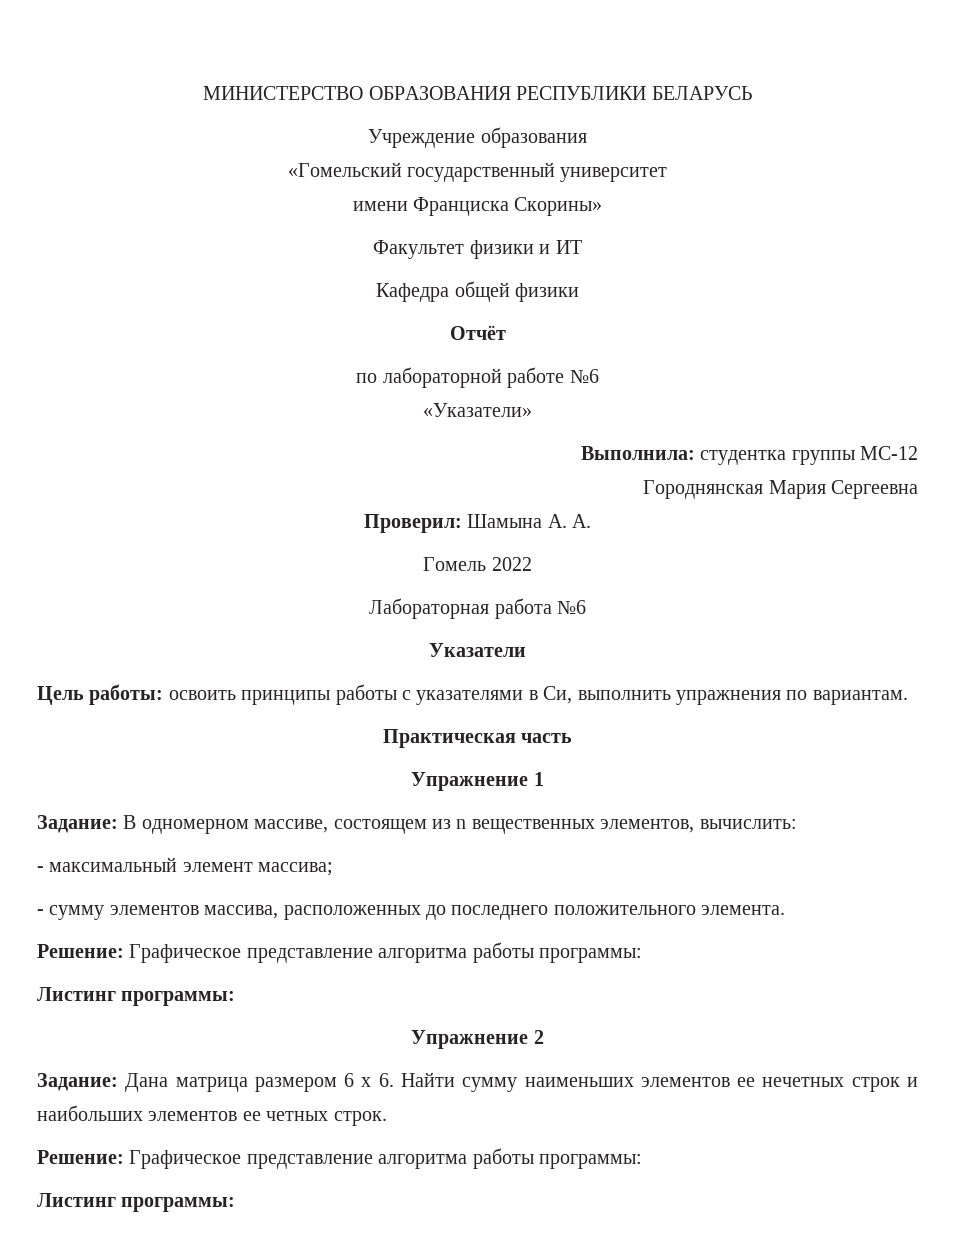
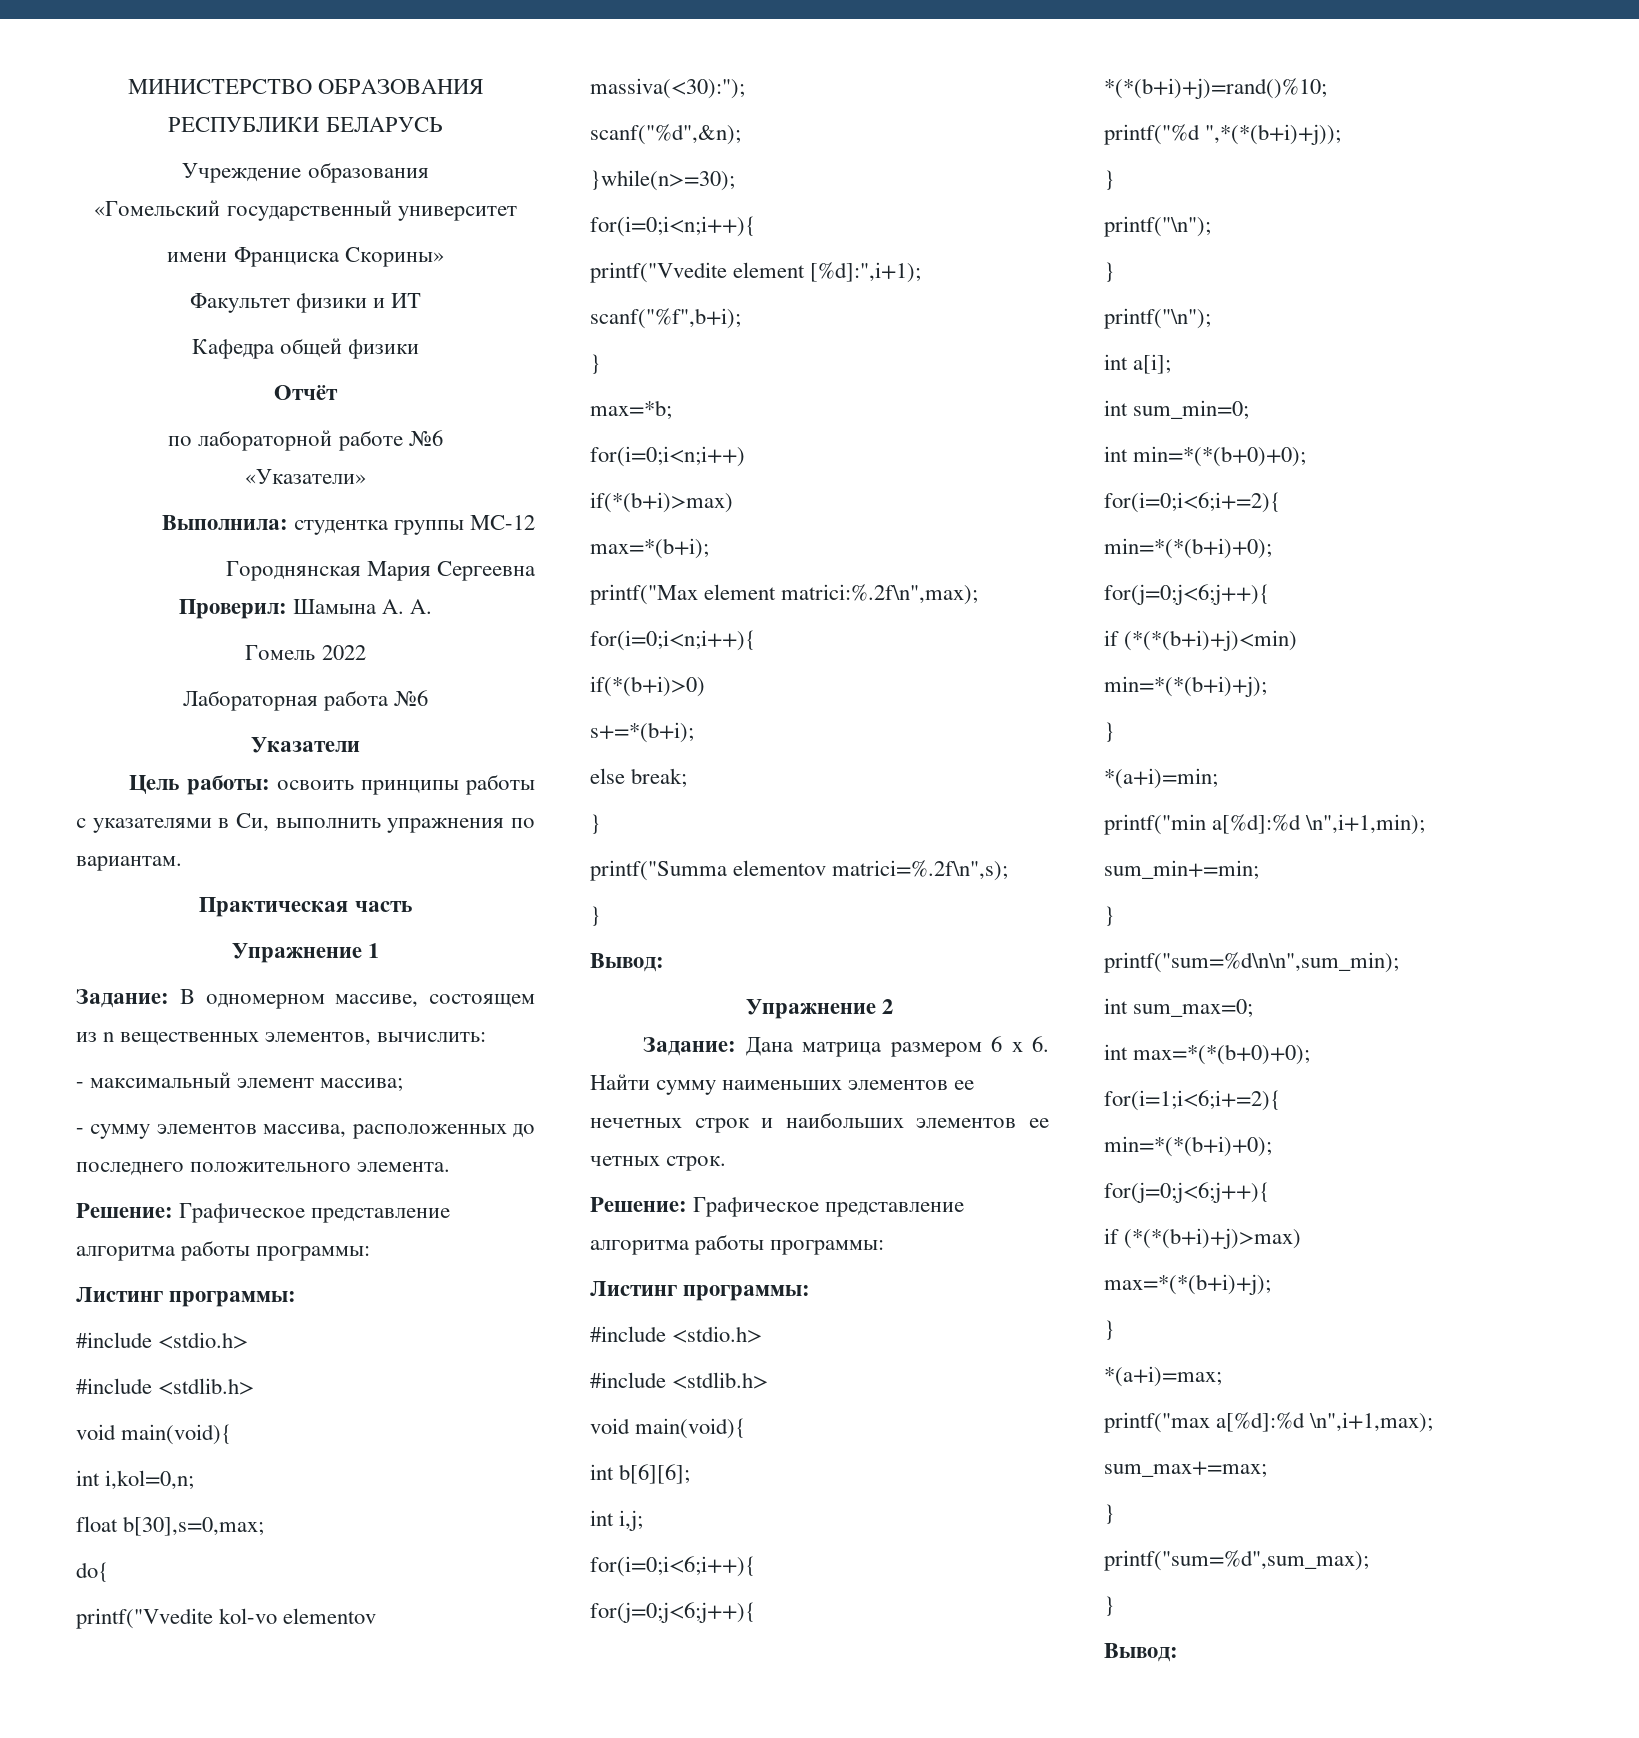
(236, 998) none -> [76,1332,249,1349] [76,1378,255,1395] [76,1424,233,1445] [76,1470,195,1490] [76,1516,265,1536] [76,1562,109,1582] [76,1608,377,1629] [590,78,745,99] [590,124,741,145] [590,170,735,191] [590,216,756,237] [590,262,922,283] [590,308,741,329] [590,354,601,374] [590,400,672,420] [590,446,745,467] [590,492,733,513] [590,538,709,559] [590,584,979,605] [590,630,756,651] [590,676,705,697] [590,722,694,743] [590,768,688,788] [590,814,601,834] [590,860,1009,881] [590,906,601,926] [590,953,664,972] // #include <stdio.h> // #include <stdlib.h> // void main(void){ // int i,kol=0,n; // float b[30],s=0,max; // do{ // printf("Vvedite kol-vo elementov massiva(<30):"); // scanf("%d",&n); // }while(n>=30); // for(i=0;i<n;i++){ // printf("Vvedite element [%d]:",i+1); // scanf("%f",b+i); // } // max=*b; // for(i=0;i<n;i++) // if(*(b+i)>max) // max=*(b+i); // printf("Max element matrici:%.2f\n",max); // for(i=0;i<n;i++){ // if(*(b+i)>0) // s+=*(b+i); // else break; // } // printf("Summa elementov matrici=%.2f\n",s); // } // Вывод:
(236, 1204) none -> [590,1326,763,1343] [590,1372,769,1389] [590,1418,747,1439] [590,1464,691,1484] [590,1510,644,1531] [590,1556,756,1577] [590,1602,756,1623] [1104,78,1327,99] [1104,124,1342,145] [1104,170,1115,190] [1104,216,1211,237] [1104,262,1115,282] [1104,308,1211,329] [1104,354,1172,374] [1104,400,1250,420] [1104,446,1307,467] [1104,492,1281,513] [1104,538,1272,559] [1104,584,1270,605] [1104,630,1298,651] [1104,676,1267,697] [1104,722,1115,742] [1104,768,1218,789] [1104,814,1426,835] [1104,860,1259,880] [1104,906,1115,926] [1104,952,1399,973] [1104,998,1254,1018] [1104,1044,1311,1065] [1104,1090,1281,1111] [1104,1136,1272,1157] [1104,1182,1270,1203] [1104,1228,1302,1249] [1104,1274,1271,1295] [1104,1320,1115,1340] [1104,1366,1222,1387] [1104,1412,1434,1433] [1104,1461,1267,1478] [1104,1504,1115,1524] [1104,1550,1369,1571] [1104,1596,1115,1616] [1104,1643,1178,1662] // #include <stdio.h> // #include <stdlib.h> // void main(void){ // int b[6][6]; // int i,j; // for(i=0;i<6;i++){ // for(j=0;j<6;j++){ // *(*(b+i)+j)=rand()%10; // printf("%d ",*(*(b+i)+j)); // } // printf("\n"); // } // printf("\n"); // int a[i]; // int sum_min=0; // int min=*(*(b+0)+0); // for(i=0;i<6;i+=2){ // min=*(*(b+i)+0); // for(j=0;j<6;j++){ // if (*(*(b+i)+j)<min) // min=*(*(b+i)+j); // } // *(a+i)=min; // printf("min a[%d]:%d \n",i+1,min); // sum_min+=min; // } // printf("sum=%d\n\n",sum_min); // int sum_max=0; // int max=*(*(b+0)+0); // for(i=1;i<6;i+=2){ // min=*(*(b+i)+0); // for(j=0;j<6;j++){ // if (*(*(b+i)+j)>max) // max=*(*(b+i)+j); // } // *(a+i)=max; // printf("max a[%d]:%d \n",i+1,max); // sum_max+=max; // } // printf("sum=%d",sum_max); // } // Вывод:

